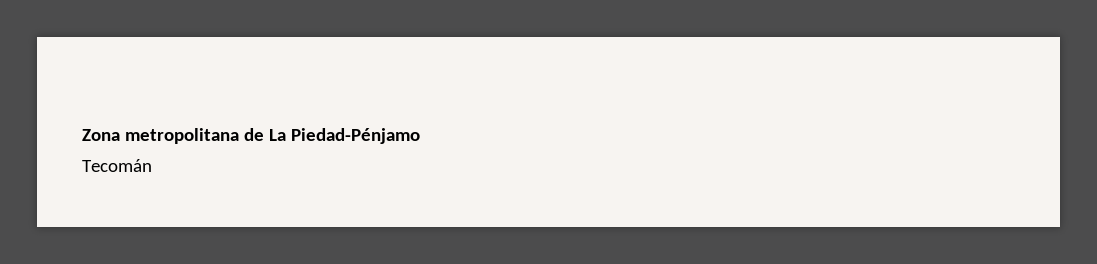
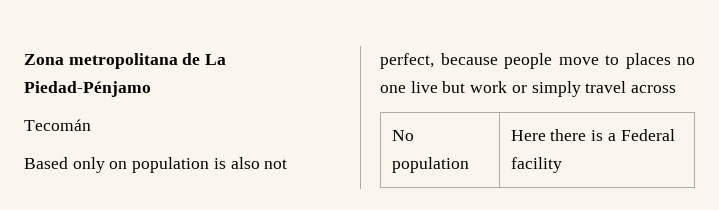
(152, 165) none -> [24,157,288,173] [380,53,695,69] [380,81,677,97] [391,130,414,141] [391,157,469,173] [510,129,675,141] [510,157,562,173] // Based only on population is also not perfect, because people move to places no one live but work or simply travel across // No population | Here there is a Federal facility

